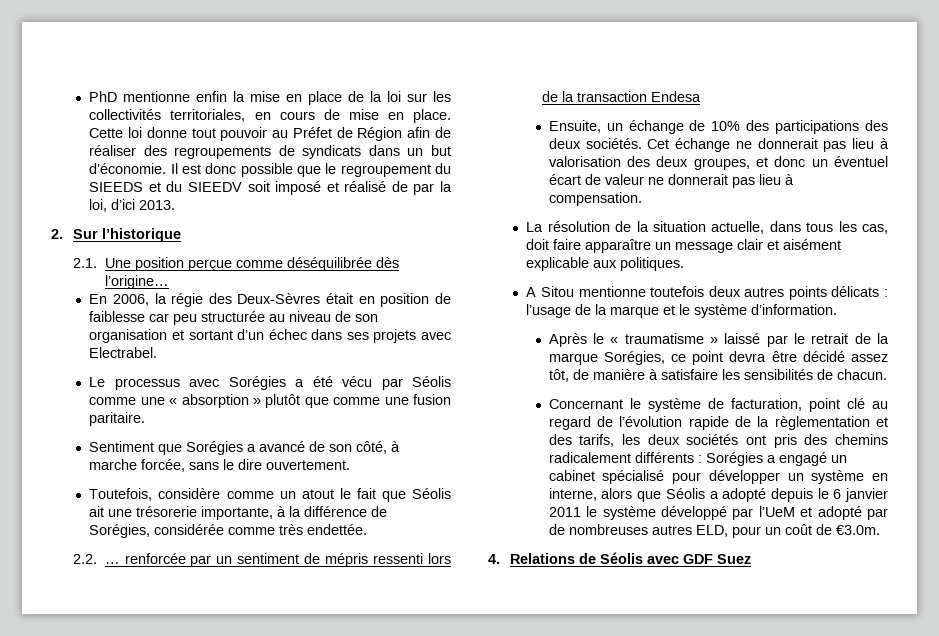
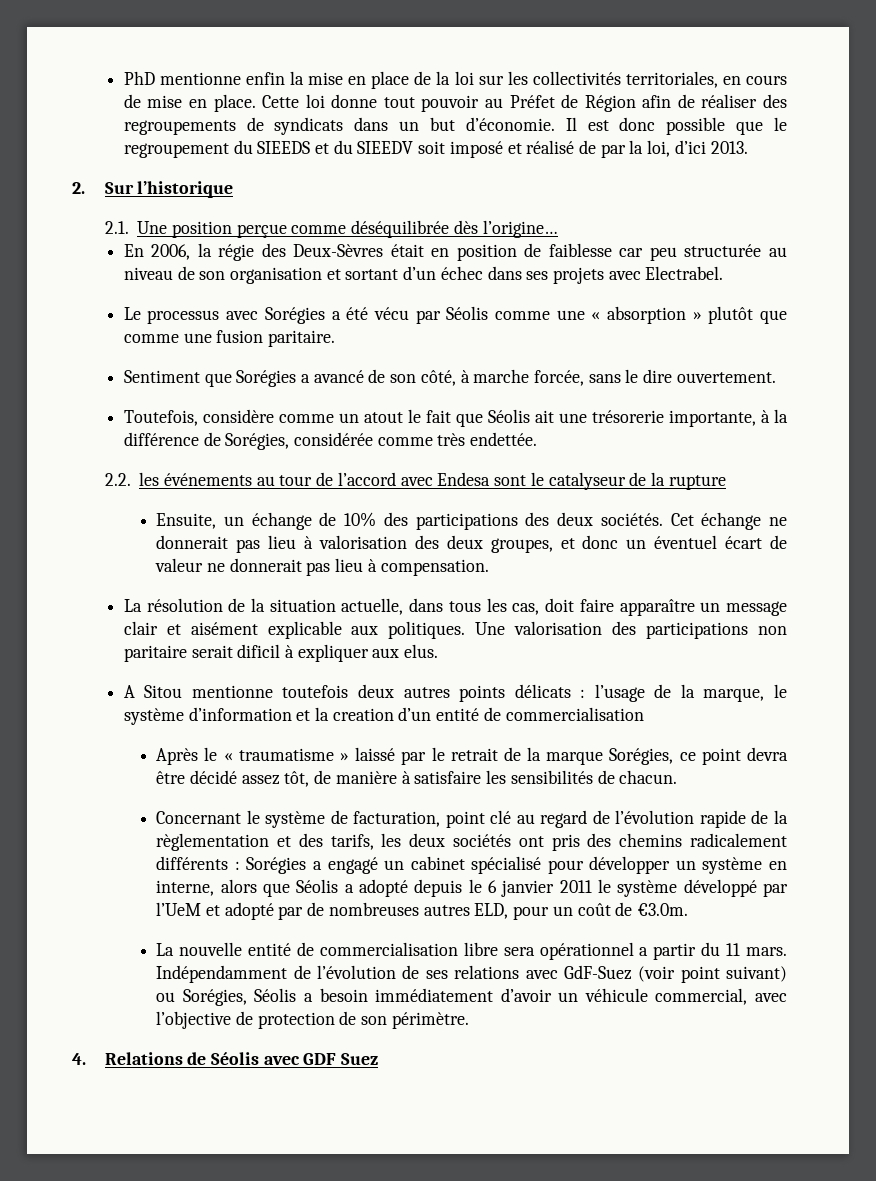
[104,553,451,567] [541,91,701,102] … renforcée par un sentiment de mépris ressenti lors de la transaction Endesa -> [139,472,726,490] les événements au tour de l’accord avec Endesa sont le catalyseur de la rupture
(685, 264) none -> [475,621,787,639] [123,644,439,662] Une valorisation des participations non paritaire serait dificil à expliquer aux elus.
[610,304,838,318] marque et le système d’information. -> [703,684,787,702] [123,707,644,725] marque, le système d’information et la creation d’un entité de commercialisation
(880, 530) none -> [156,942,788,960] [156,965,788,983] [156,988,787,1006] [156,1011,469,1029] // La nouvelle entité de commercialisation libre sera opérationnel a partir du 11 mars. Indépendamment de l’évolution de ses relations avec GdF-Suez (voir point suivant) ou Sorégies, Séolis a besoin immédiatement d’avoir un véhicule commercial, avec l’objective de protection de son périmètre.

